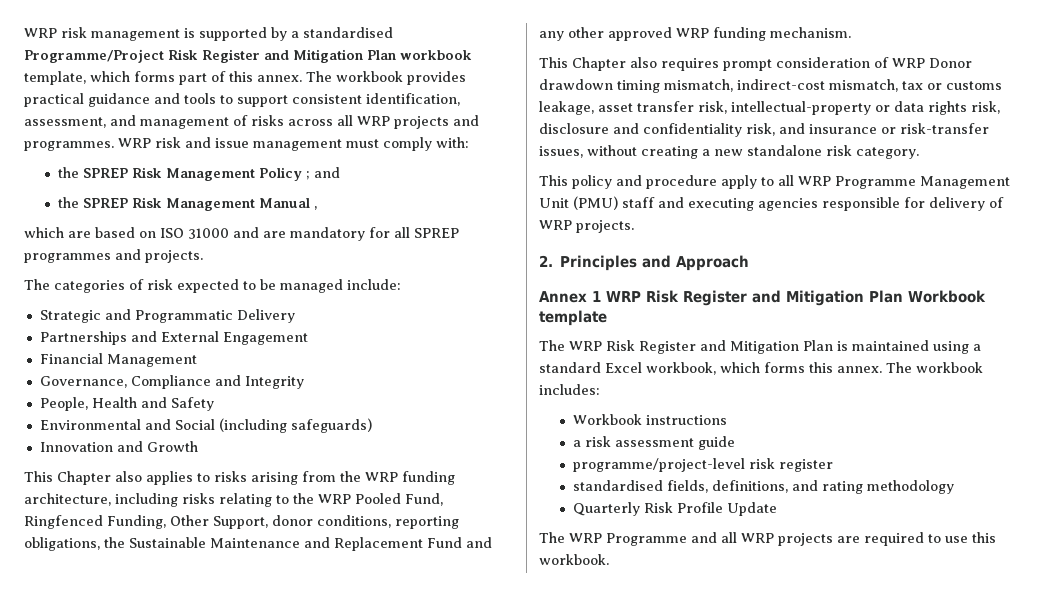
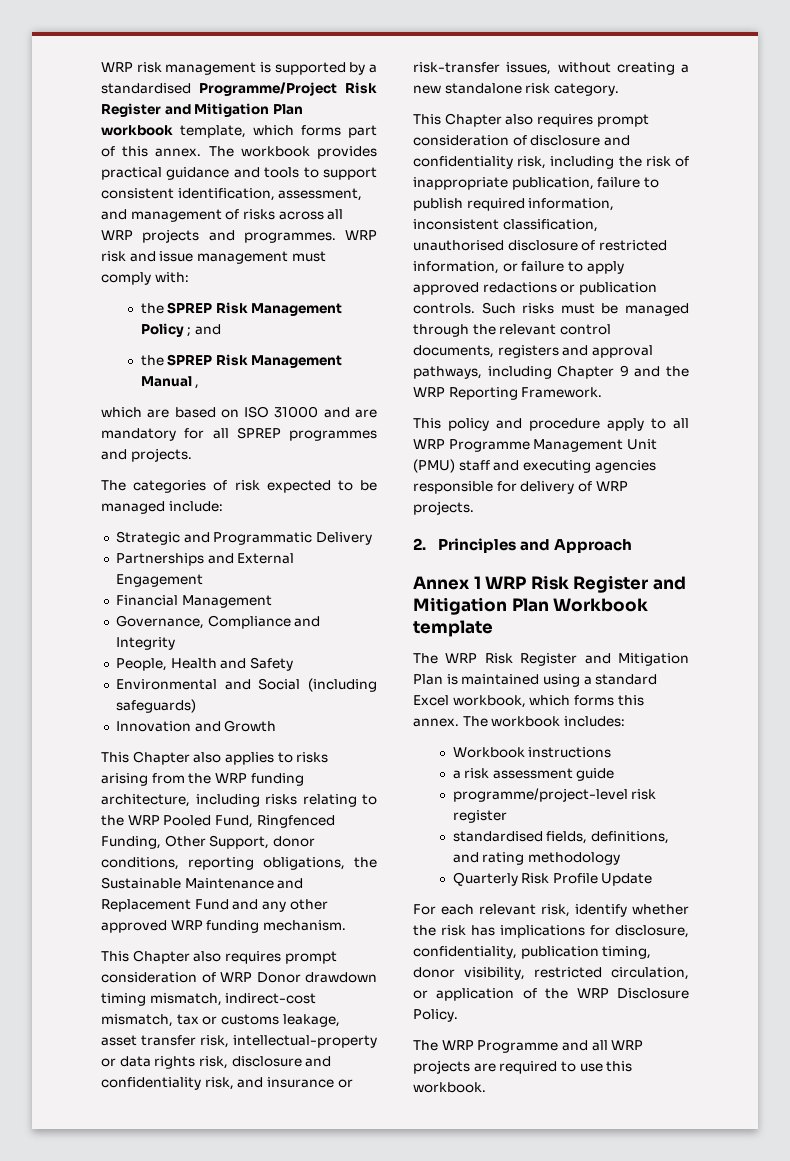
(919, 153) none -> [413,113,649,127] [413,135,630,146] [413,156,689,169] [413,177,659,190] [413,198,615,211] [413,219,598,232] [413,240,667,251] [413,261,624,274] [413,282,657,295] [413,302,689,316] [413,324,611,337] [413,345,653,358] [413,365,689,379] [413,387,603,400] // This Chapter also requires prompt consideration of disclosure and confidentiality risk, including the risk of inappropriate publication, failure to publish required information, inconsistent classification, unauthorised disclosure of restricted information, or failure to apply approved redactions or publication controls. Such risks must be managed through the relevant control documents, registers and approval pathways, including Chapter 9 and the WRP Reporting Framework.
(777, 509) none -> [413,904,689,917] [413,925,689,938] [413,946,652,959] [413,967,689,980] [413,988,689,1001] [413,1009,458,1022] // For each relevant risk, identify whether the risk has implications for disclosure, confidentiality, publication timing, donor visibility, restricted circulation, or application of the WRP Disclosure Policy.

